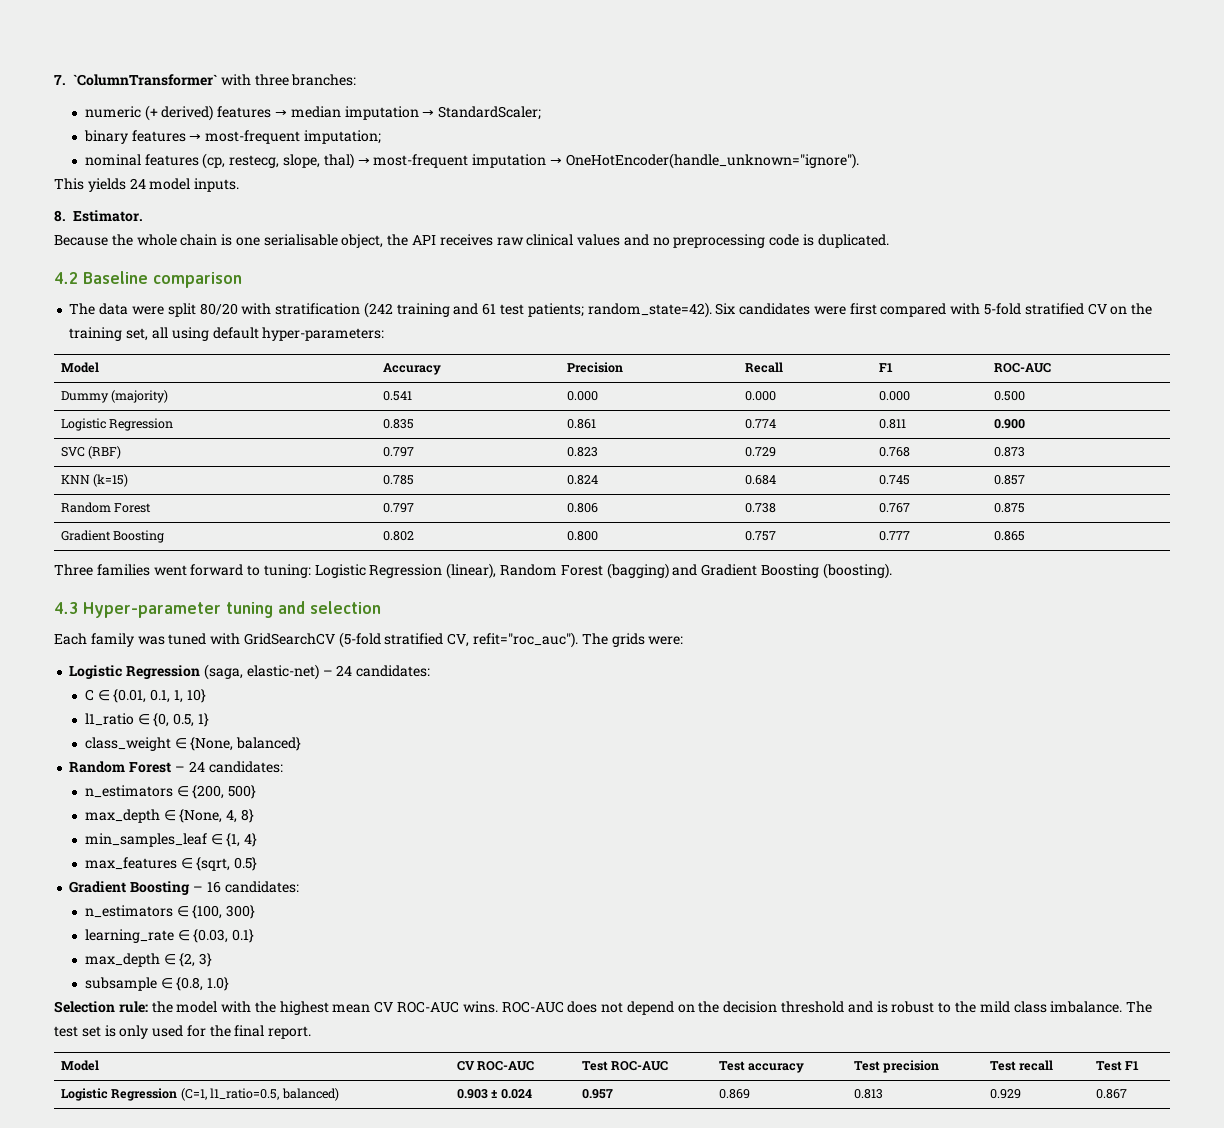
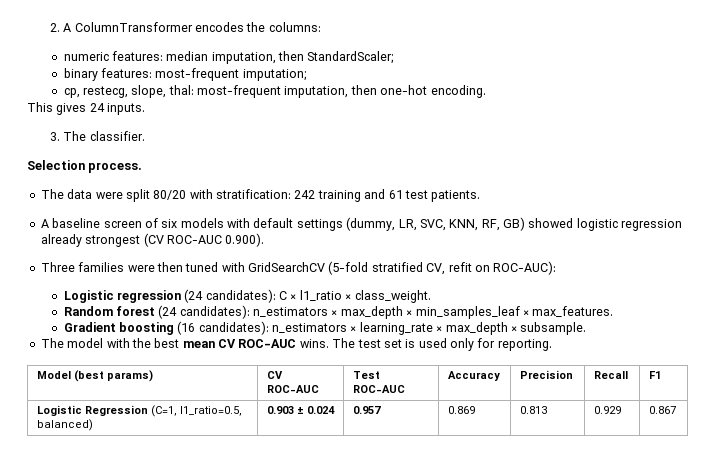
[54,74,357,86] [84,105,435,121] 7. `ColumnTransformer` with three branches: // numeric (+ derived) features → median imputation → -> [49,22,321,32] [63,51,305,64] 2. A ColumnTransformer encodes the columns: // numeric features: median imputation, then
[131,130,202,142] features → -> [100,68,152,78] features:
[84,153,859,169] [54,178,240,192] [54,210,143,222] [54,234,889,248] [54,271,242,288] nominal features (cp, restecg, slope, thal) → most-frequent imputation → OneHotEncoder(handle_unknown="ignore"). // This yields 24 model inputs. // 8. Estimator. // Because the whole chain is one serialisable object, the API receives raw clinical values and no preprocessing code is duplicated. // 4.2 Baseline comparison -> [63,85,486,98] [27,102,146,115] [49,131,145,141] [27,160,143,173] cp, restecg, slope, thal: most-frequent imputation, then one-hot encoding. // This gives 24 inputs. // 3. The classifier. // Selection process.
[275,302,393,318] stratification (242 -> [216,189,316,199] stratification: 242
[527,302,1153,318] [69,327,385,341] [61,362,100,373] [383,363,442,375] [567,362,624,373] [745,362,784,373] [879,363,894,372] [994,363,1052,373] [61,390,169,403] [383,391,413,401] [567,391,599,401] [745,391,777,401] [879,391,911,401] [994,391,1026,401] [61,418,174,431] [383,419,415,429] [567,419,597,429] [745,419,777,429] [879,419,907,429] [994,419,1026,429] [61,446,122,459] [383,447,415,457] [567,447,599,457] [745,447,777,457] [879,447,911,457] [994,447,1026,457] [61,474,129,487] [383,475,415,485] [567,475,599,485] [745,475,777,485] [879,475,911,485] [994,475,1026,485] [61,502,152,513] [383,503,415,513] [567,503,599,513] [745,503,777,513] [879,503,911,513] [994,503,1026,513] [61,530,165,543] [383,531,415,541] [567,531,599,541] [745,531,777,541] [879,531,911,541] [994,531,1026,541] [54,563,892,579] [54,601,381,618] [54,632,684,648] [69,664,431,680] [84,689,206,703] [84,713,210,727] [84,737,302,751] [69,761,283,773] [84,785,257,799] [84,809,255,823] [84,833,258,847] [84,857,258,871] [69,881,299,895] [84,905,256,919] [84,929,255,943] [84,953,213,967] [84,977,230,991] [54,1001,1153,1015] [54,1025,312,1039] [61,1060,100,1071] [457,1061,535,1071] [582,1061,669,1071] [719,1061,805,1073] [854,1060,940,1073] [990,1060,1054,1071] [1096,1061,1123,1071] patients; random_state=42). Six candidates were first compared with 5-fold stratified CV on the training set, all using default hyper-parameters: // Model | Accuracy | Precision | Recall | F1 | ROC-AUC // Dummy (majority) | 0.541 | 0.000 | 0.000 | 0.000 | 0.500 // Logistic Regression | 0.835 | 0.861 | 0.774 | 0.811 | 0.900 // SVC (RBF) | 0.797 | 0.823 | 0.729 | 0.768 | 0.873 // KNN (k=15) | 0.785 | 0.824 | 0.684 | 0.745 | 0.857 // Random Forest | 0.797 | 0.806 | 0.738 | 0.767 | 0.875 // Gradient Boosting | 0.802 | 0.800 | 0.757 | 0.777 | 0.865 // Three families went forward to tuning: Logistic Regression (linear), Random Forest (bagging) and Gradient Boosting (boosting). // 4.3 Hyper-parameter tuning and selection // Each family was tuned with GridSearchCV (5-fold stratified CV, refit="roc_auc"). The grids were: // Logistic Regression (saga, elastic-net) – 24 candidates: // C ∈ {0.01, 0.1, 1, 10} // l1_ratio ∈ {0, 0.5, 1} // class_weight ∈ {None, balanced} // Random Forest – 24 candidates: // n_estimators ∈ {200, 500} // max_depth ∈ {None, 4, 8} // min_samples_leaf ∈ {1, 4} // max_features ∈ {sqrt, 0.5} // Gradient Boosting – 16 candidates: // n_estimators ∈ {100, 300} // learning_rate ∈ {0.03, 0.1} // max_depth ∈ {2, 3} // subsample ∈ {0.8, 1.0} // Selection rule: the model with the highest mean CV ROC-AUC wins. ROC-AUC does not depend on the decision threshold and is robust to the mild class imbalance. The test set is only used for the final report. // Model | CV ROC-AUC | Test ROC-AUC | Test accuracy | Test precision | Test recall | Test -> [431,190,481,202] [40,217,683,231] [40,233,265,247] [40,261,557,275] [63,289,431,303] [63,305,614,319] [63,321,587,335] [40,338,552,351] [36,370,153,382] [266,371,283,379] [266,385,319,393] [352,371,380,379] [352,385,405,393] [447,371,500,381] [519,370,573,379] [593,371,628,379] patients. // A baseline screen of six models with default settings (dummy, LR, SVC, KNN, RF, GB) showed logistic regression already strongest (CV ROC-AUC 0.900). // Three families were then tuned with GridSearchCV (5-fold stratified CV, refit on ROC-AUC): // Logistic regression (24 candidates): C × l1_ratio × class_weight. // Random forest (24 candidates): n_estimators × max_depth × min_samples_leaf × max_features. // Gradient boosting (16 candidates): n_estimators × learning_rate × max_depth × subsample. // The model with the best mean CV ROC-AUC wins. The test set is used only for reporting. // Model (best params) | CV ROC-AUC | Test ROC-AUC | Accuracy | Precision | Recall |

